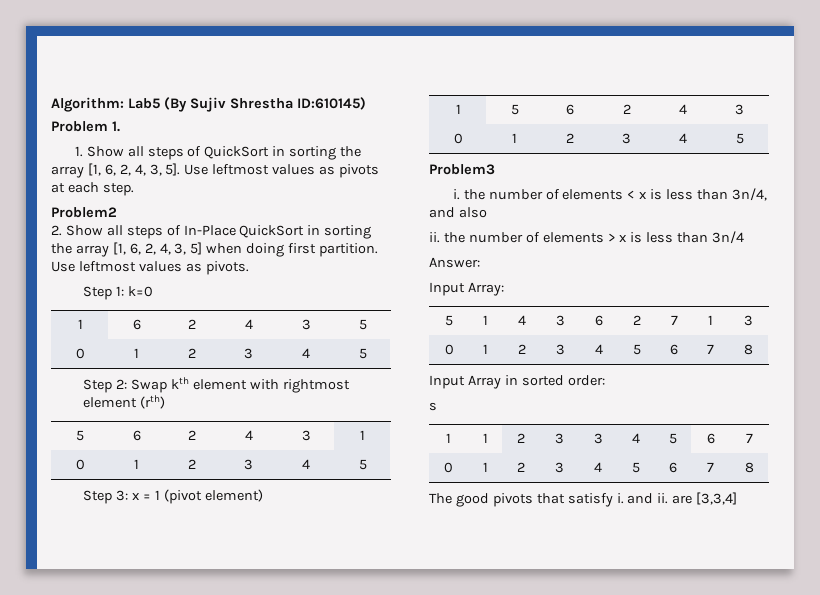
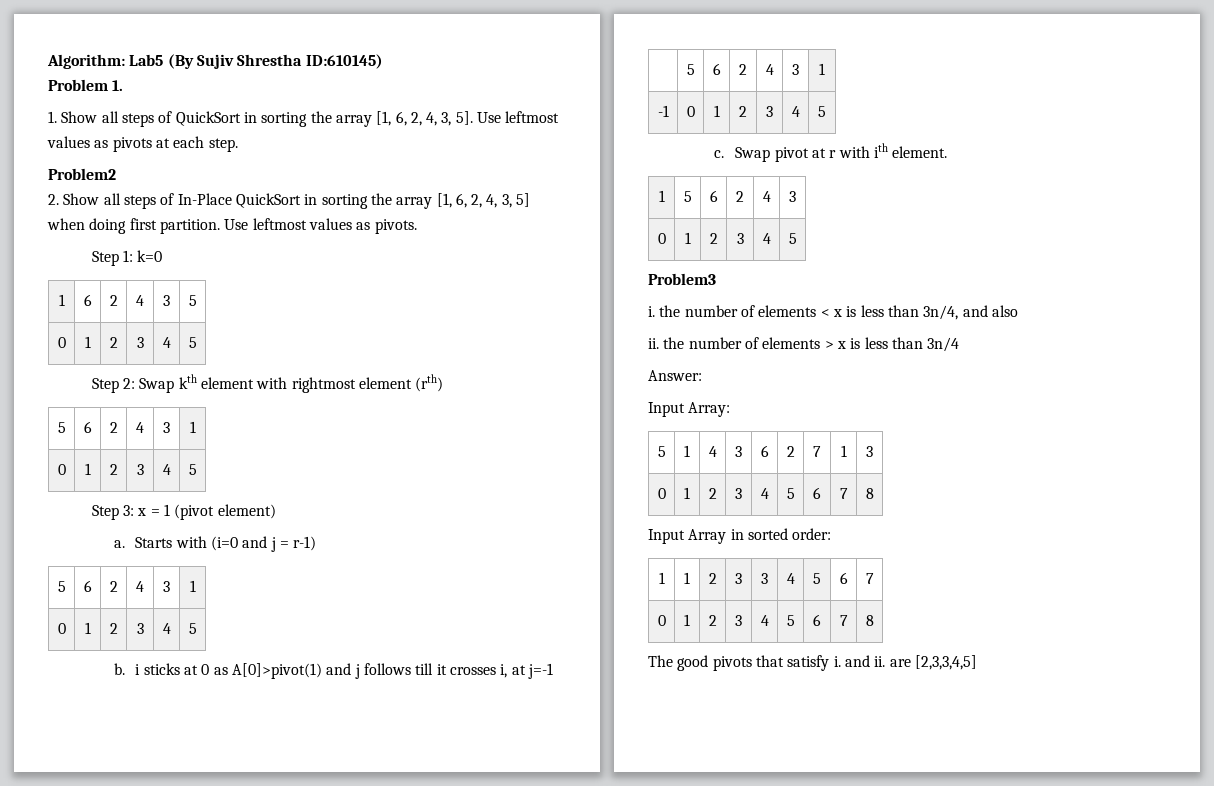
(263, 495) none -> [113,536,317,552] [57,581,66,592] [83,580,92,592] [109,581,118,592] [136,581,144,592] [163,581,170,592] [189,580,196,592] [57,623,66,634] [84,622,91,634] [109,623,118,634] [136,623,144,634] [162,623,171,634] [188,623,197,634] [113,663,553,679] [686,64,695,75] [712,63,721,75] [739,64,747,75] [765,64,774,75] [792,64,799,75] [819,63,825,75] [657,105,669,117] [686,106,695,117] [713,105,720,117] [739,106,747,117] [766,106,773,117] [791,106,800,117] [818,106,826,117] [713,143,948,162] // a. Starts with (i=0 and j = r-1) // 5 | 6 | 2 | 4 | 3 | 1 // 0 | 1 | 2 | 3 | 4 | 5 // b. i sticks at 0 as A[0]>pivot(1) and j follows till it crosses i, at j=-1 // | 5 | 6 | 2 | 4 | 3 | 1 // -1 | 0 | 1 | 2 | 3 | 4 | 5 // c. Swap pivot at r with ith element.
[429,402,437,411] // s -> (832, 534) none
[696,492,738,505] [3,3,4] -> [914,655,977,670] [2,3,3,4,5]

